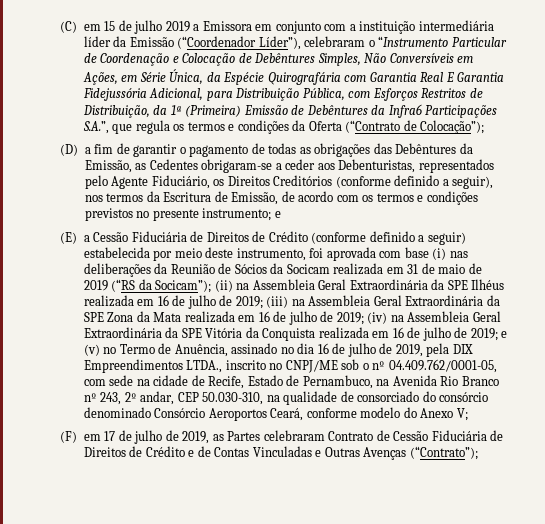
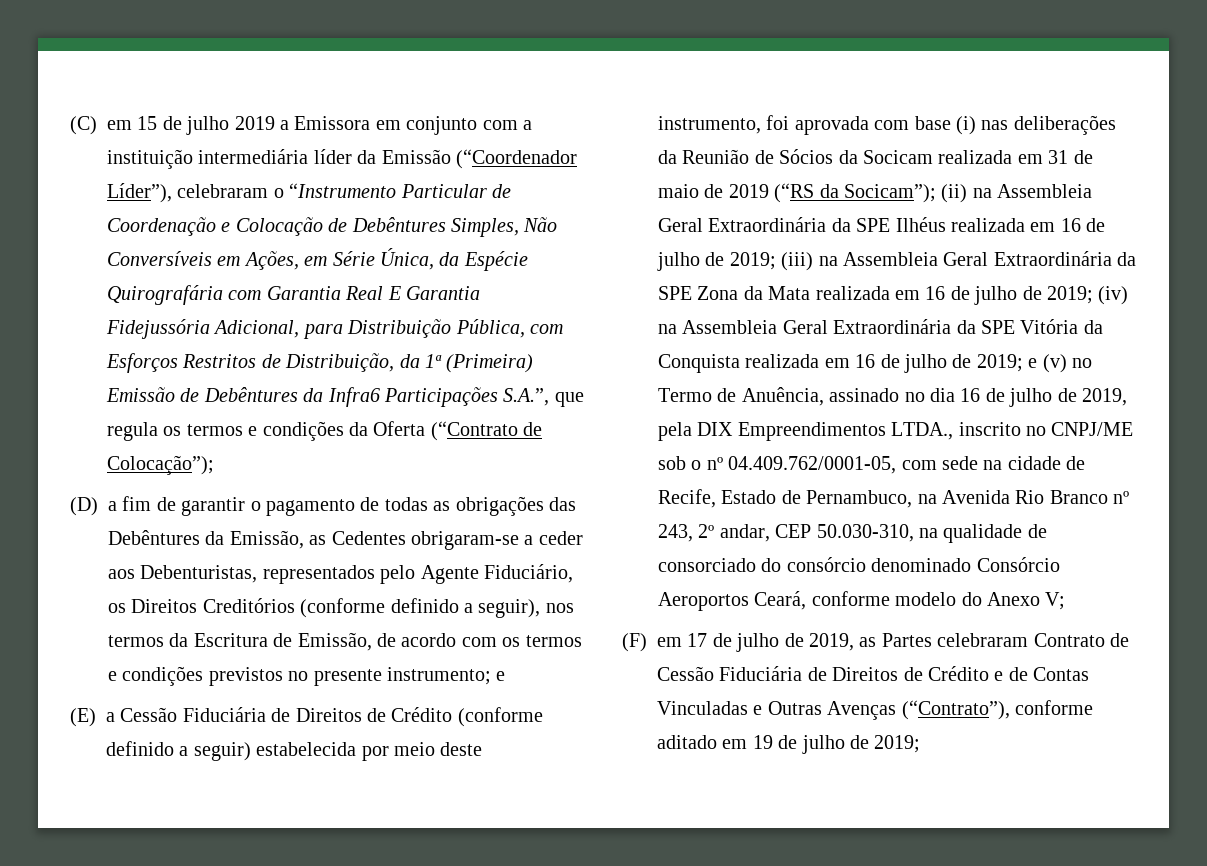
[409,446,478,460] (“Contrato”); -> [901,700,1093,720] [657,735,921,754] (“Contrato”), conforme aditado em 19 de julho de 2019;

